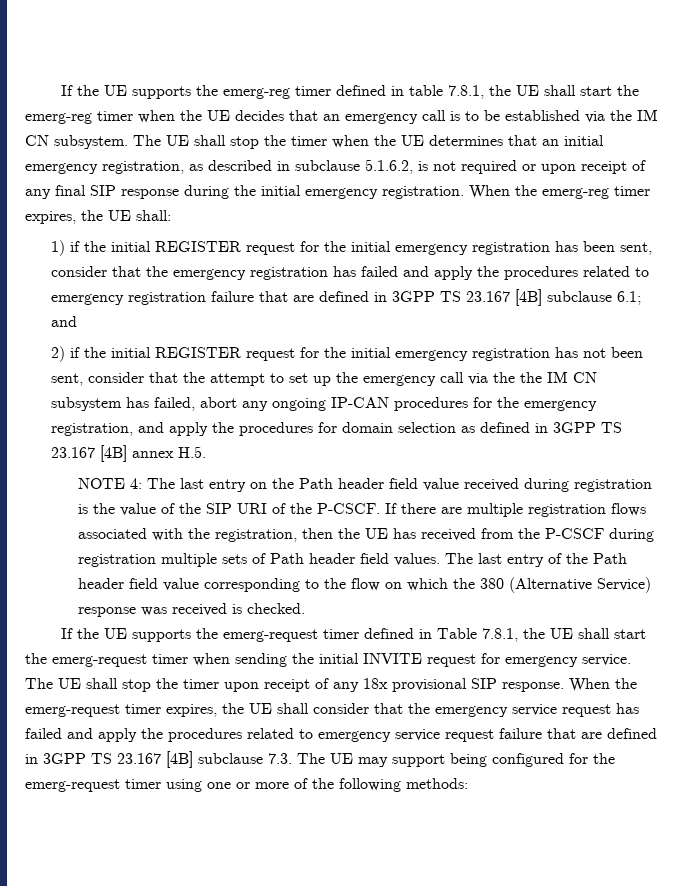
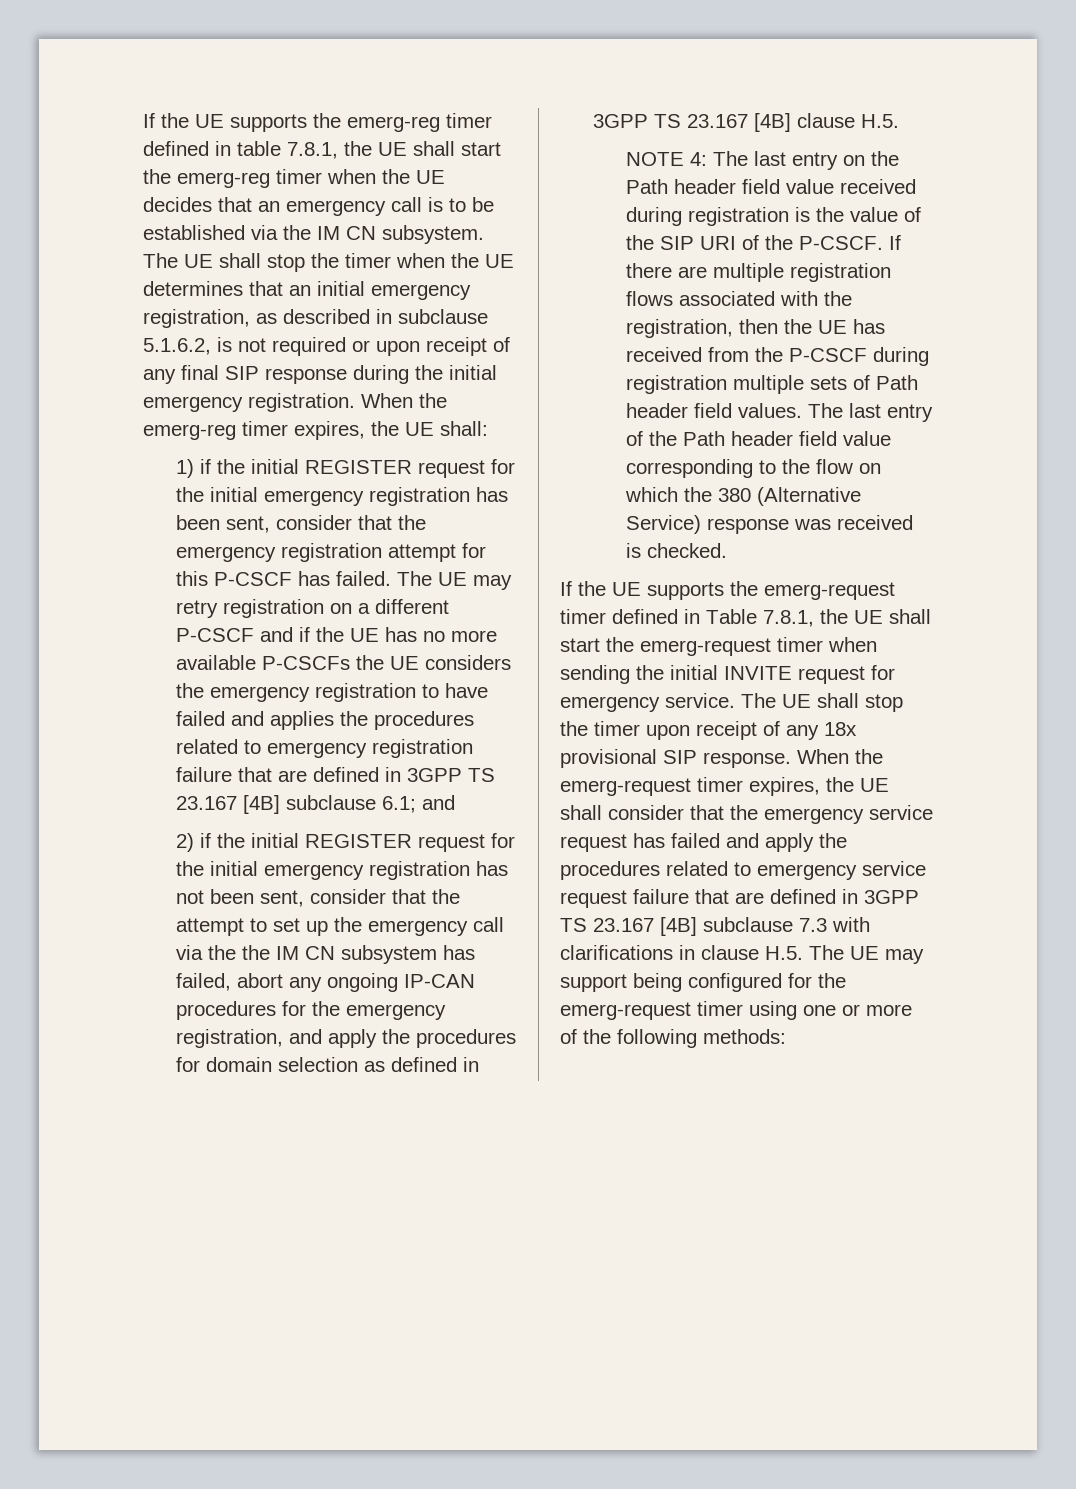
[333,266,474,280] has failed and apply -> [387,543,486,562] [175,571,512,590] [175,599,449,618] [175,627,497,642] [175,655,511,670] [175,683,488,702] [175,711,334,730] attempt for this P-CSCF has failed. The UE may retry registration on a different P-CSCF and if the UE has no more available P-CSCFs the UE considers the emergency registration to have failed and applies
[132,451,175,458] annex -> [796,113,855,128] clause
[268,753,292,764] 7.3. -> [799,917,870,932] [560,945,803,960] 7.3 with clarifications in clause H.5.

